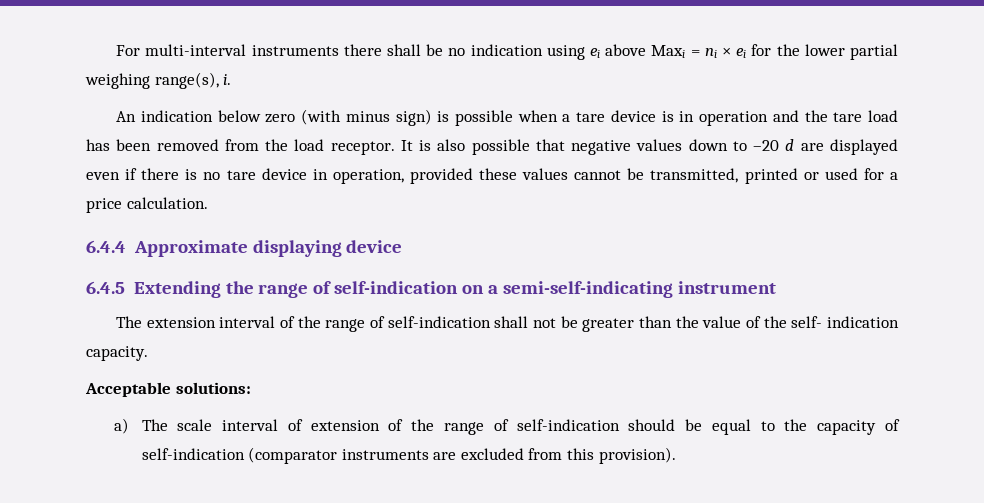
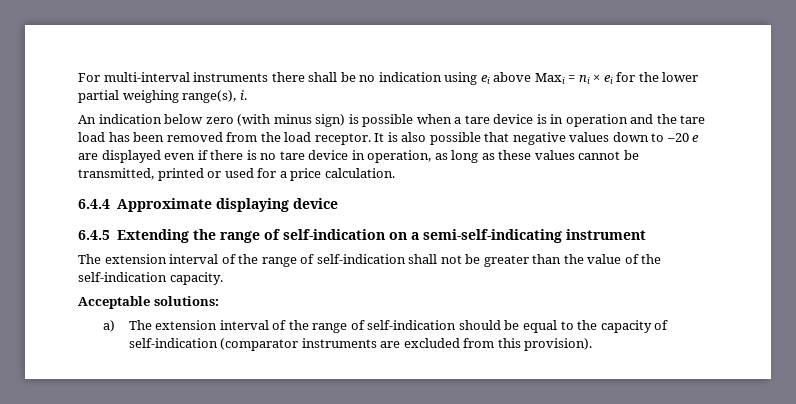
[785,139,795,151] d -> [692,135,700,142] e
[409,168,473,184] provided -> [434,150,495,163] as long as
[791,316,900,328] self- indication -> [78,272,167,282] self-indication
[177,419,404,431] scale interval of extension of -> [155,320,287,330] extension interval of

